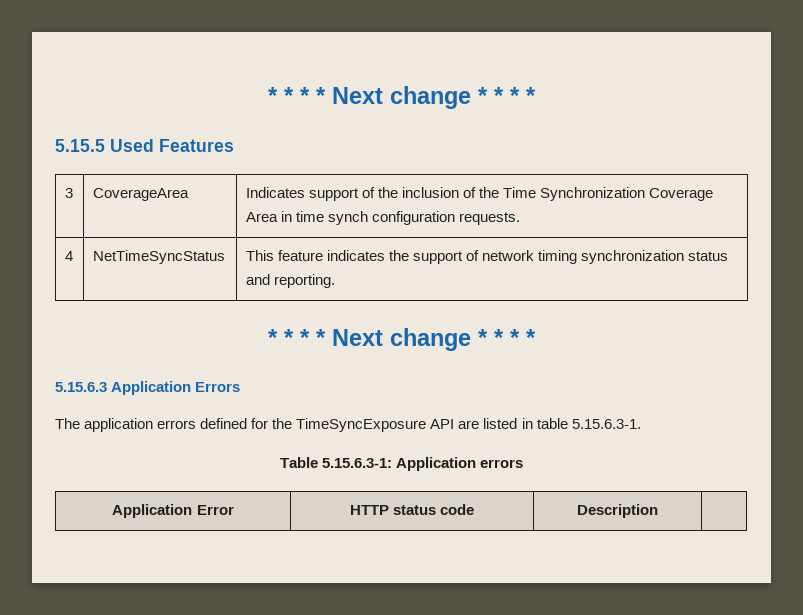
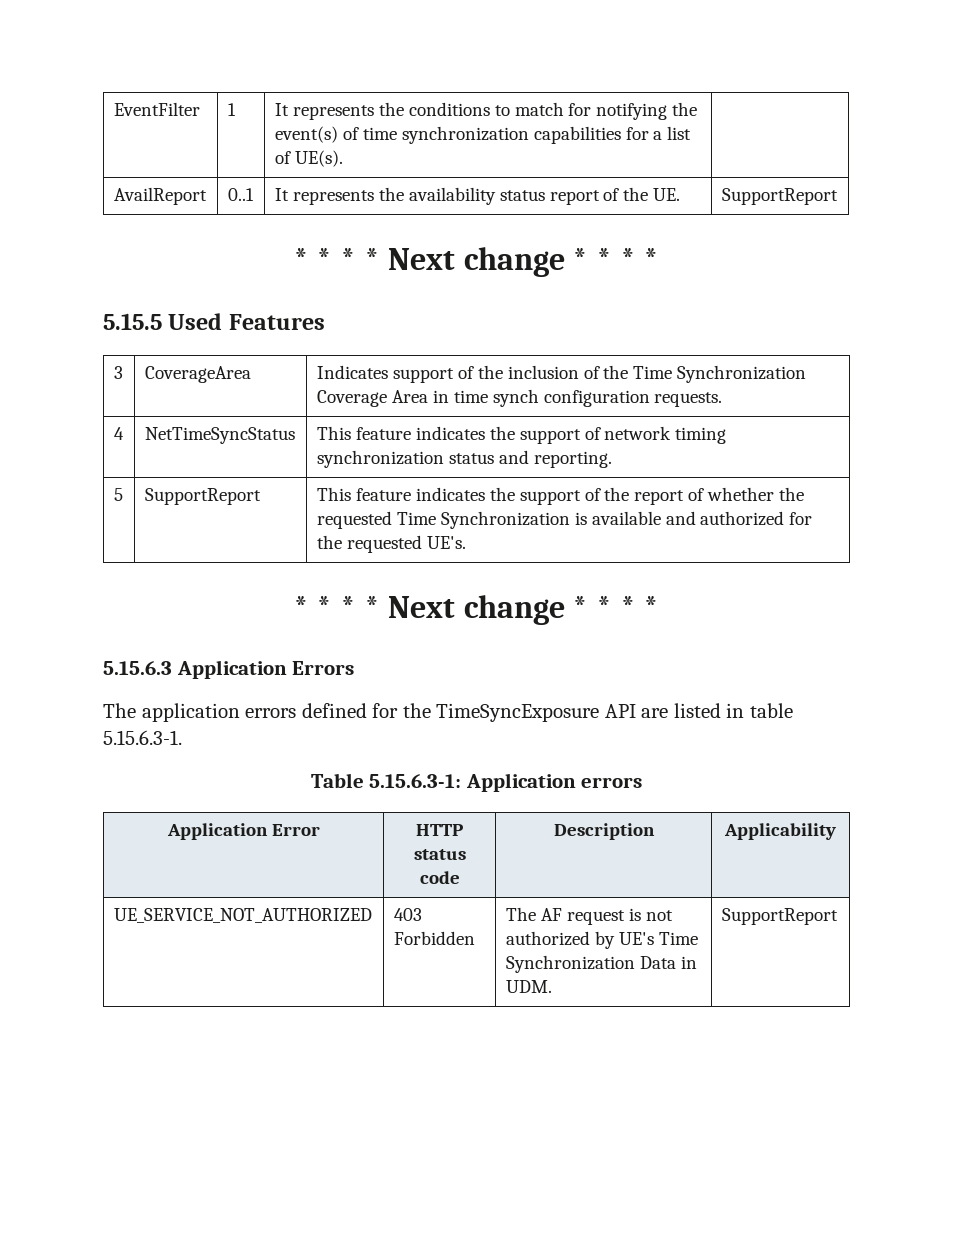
(268, 95) none -> [113,102,200,116] [227,103,236,116] [274,102,698,120] [274,126,692,144] [274,150,343,167] [113,187,207,205] [227,188,254,201] [274,187,681,205] [721,188,838,205] EventFilter | 1 | It represents the conditions to match for notifying the event(s) of time synchronization capabilities for a list of UE(s). | // AvailReport | 0..1 | It represents the availability status report of the UE. | SupportReport //
(335, 281) none -> [113,488,123,501] [144,488,261,505] [316,487,805,505] [316,511,813,529] [316,535,466,553] // 5 | SupportReport | This feature indicates the support of the report of whether the requested Time Synchronization is available and authorized for the requested UE's.
(658, 511) none -> [724,823,836,840] [113,908,372,923] [393,908,422,921] [393,931,475,945] [505,907,673,925] [505,931,698,949] [505,955,697,973] [505,980,552,993] [721,908,838,925] Applicability // UE_SERVICE_NOT_AUTHORIZED | 403 Forbidden | The AF request is not authorized by UE's Time Synchronization Data in UDM. | SupportReport

